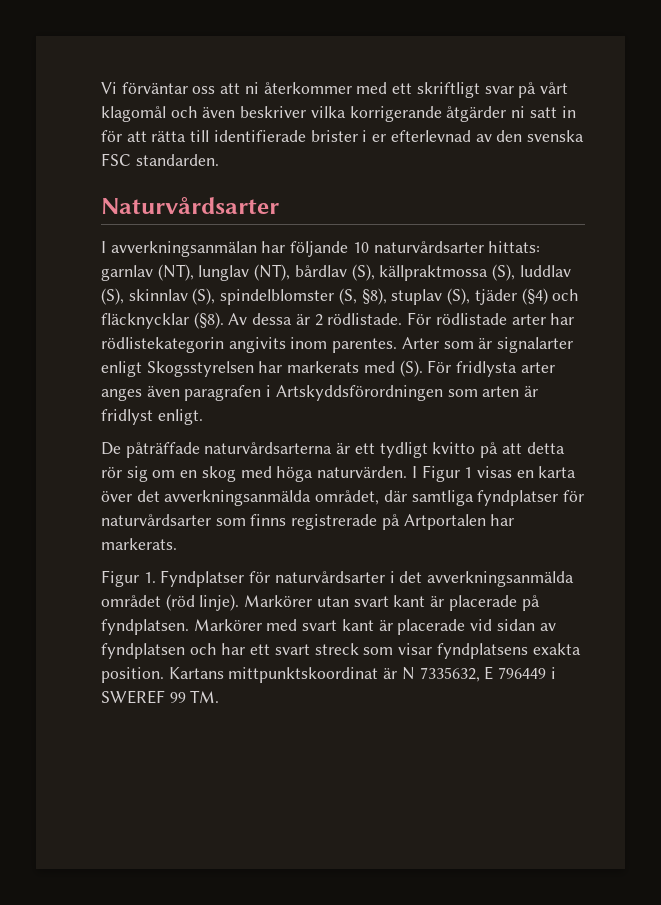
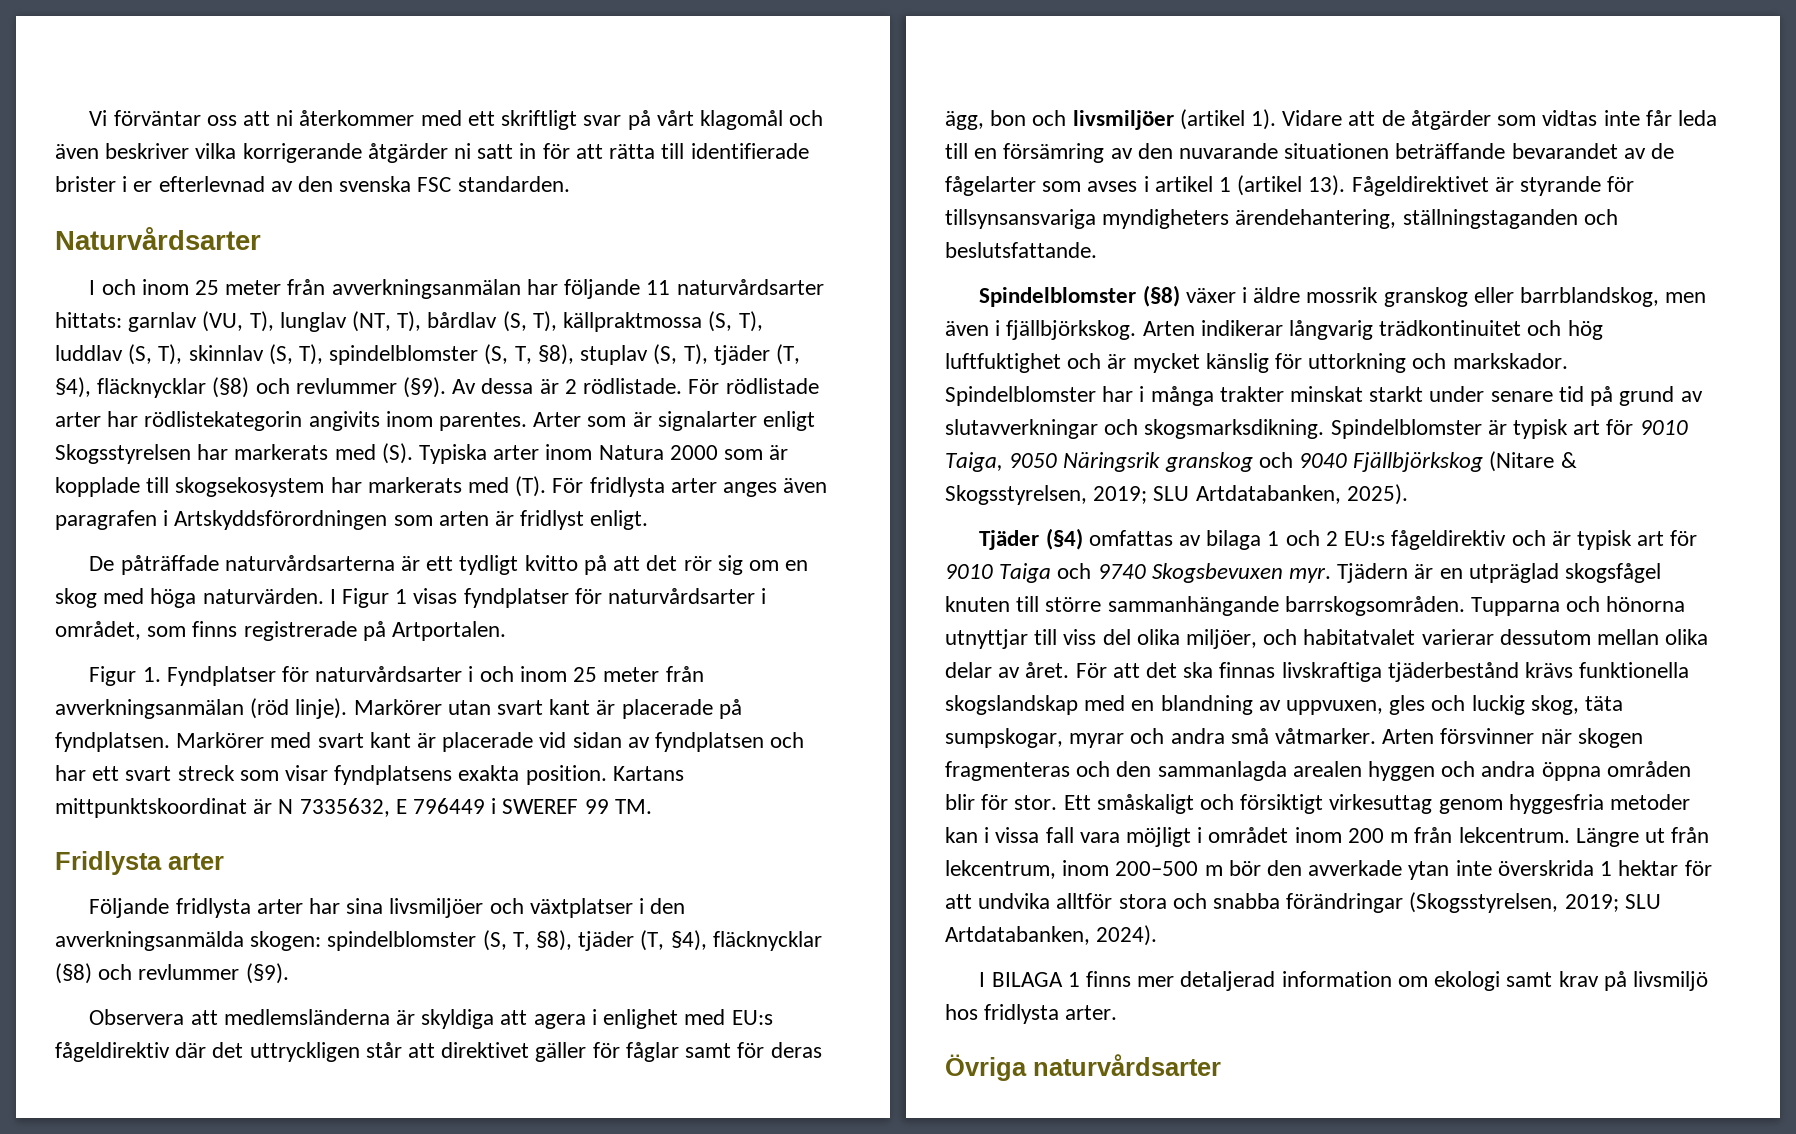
(106, 247) none -> [101,279,326,295] och inom 25 meter från
[352,242,369,253] 10 -> [646,280,671,295] 11
[157,264,571,281] [101,288,357,305] (NT), lunglav (NT), bårdlav (S), källpraktmossa (S), luddlav (S), skinnlav (S), spindelblomster (S, -> [202,311,763,332] [55,344,532,365] (VU, T), lunglav (NT, T), bårdlav (S, T), källpraktmossa (S, T), luddlav (S, T), skinnlav (S, T), spindelblomster (S, T,
[447,288,580,305] [101,312,224,329] (S), tjäder (§4) och fläcknycklar (§8). -> [653,344,800,365] [55,377,447,398] (S, T), tjäder (T, §4), fläcknycklar (§8) och revlummer (§9).
(423, 368) none -> [419,444,789,464] [55,476,547,497] Typiska arter inom Natura 2000 som är kopplade till skogsekosystem har markerats med (T).
[526,442,565,454] detta -> [646,555,678,571] det
[516,466,577,478] [101,490,474,506] en karta över det avverkningsanmälda området, där samtliga -> (458, 596) none
(211, 520) none -> [761,588,767,604] [55,621,141,640] i området,
[403,514,515,530] [101,538,177,550] Artportalen har markerats. -> [392,621,507,641] Artportalen.
[399,571,575,587] [101,595,161,607] det avverkningsanmälda området -> [479,666,704,682] [55,699,244,719] och inom 25 meter från avverkningsanmälan
(220, 696) none -> [55,851,224,875] [89,898,686,918] [55,930,822,951] [55,963,289,984] [89,1009,773,1029] [55,1042,822,1062] [945,109,1717,130] [945,143,1675,163] [945,175,1635,196] [945,209,1618,229] [945,242,1097,258] [979,285,1707,307] [945,320,1603,340] [945,353,1568,373] [945,386,1703,406] [945,419,1688,439] [945,451,1577,472] [945,484,1408,505] [979,528,1698,550] [945,563,1662,583] [945,596,1686,616] [945,629,1709,649] [945,662,1690,682] [945,695,1624,715] [945,728,1643,748] [945,761,1691,781] [945,794,1691,814] [945,827,1710,847] [945,860,1712,880] [945,892,1661,913] [945,925,1158,946] [979,971,1708,991] [945,1004,1118,1024] [945,1054,1221,1081] // Fridlysta arter // Följande fridlysta arter har sina livsmiljöer och växtplatser i den avverkningsanmälda skogen: spindelblomster (S, T, §8), tjäder (T, §4), fläcknycklar (§8) och revlummer (§9). // Observera att medlemsländerna är skyldiga att agera i enlighet med EU:s fågeldirektiv där det uttryckligen står att direktivet gäller för fåglar samt för deras ägg, bon och livsmiljöer (artikel 1). Vidare att de åtgärder som vidtas inte får leda till en försämring av den nuvarande situationen beträffande bevarandet av de fågelarter som avses i artikel 1 (artikel 13). Fågeldirektivet är styrande för tillsynsansvariga myndigheters ärendehantering, ställningstaganden och beslutsfattande. // Spindelblomster (§8) växer i äldre mossrik granskog eller barrblandskog, men även i fjällbjörkskog. Arten indikerar långvarig trädkontinuitet och hög luftfuktighet och är mycket känslig för uttorkning och markskador. Spindelblomster har i många trakter minskat starkt under senare tid på grund av slutavverkningar och skogsmarksdikning. Spindelblomster är typisk art för 9010 Taiga, 9050 Näringsrik granskog och 9040 Fjällbjörkskog (Nitare & Skogsstyrelsen, 2019; SLU Artdatabanken, 2025). // Tjäder (§4) omfattas av bilaga 1 och 2 EU:s fågeldirektiv och är typisk art för 9010 Taiga och 9740 Skogsbevuxen myr. Tjädern är en utpräglad skogsfågel knuten till större sammanhängande barrskogsområden. Tupparna och hönorna utnyttjar till viss del olika miljöer, och habitatvalet varierar dessutom mellan olika delar av året. För att det ska finnas livskraftiga tjäderbestånd krävs funktionella skogslandskap med en blandning av uppvuxen, gles och luckig skog, täta sumpskogar, myrar och andra små våtmarker. Arten försvinner när skogen fragmenteras och den sammanlagda arealen hyggen och andra öppna områden blir för stor. Ett småskaligt och försiktigt virkesuttag genom hyggesfria metoder kan i vissa fall vara möjligt i området inom 200 m från lekcentrum. Längre ut från lekcentrum, inom 200–500 m bör den avverkade ytan inte överskrida 1 hektar för att undvika alltför stora och snabba förändringar (Skogsstyrelsen, 2019; SLU Artdatabanken, 2024). // I BILAGA 1 finns mer detaljerad information om ekologi samt krav på livsmiljö hos fridlysta arter. // Övriga naturvårdsarter

